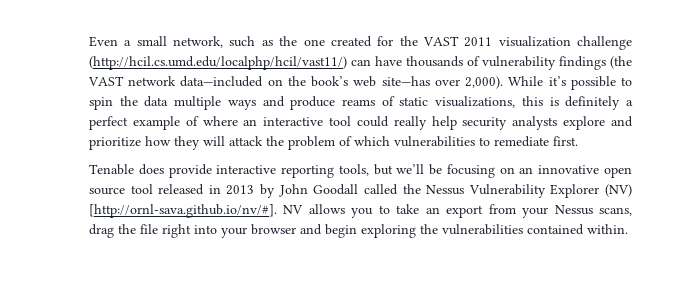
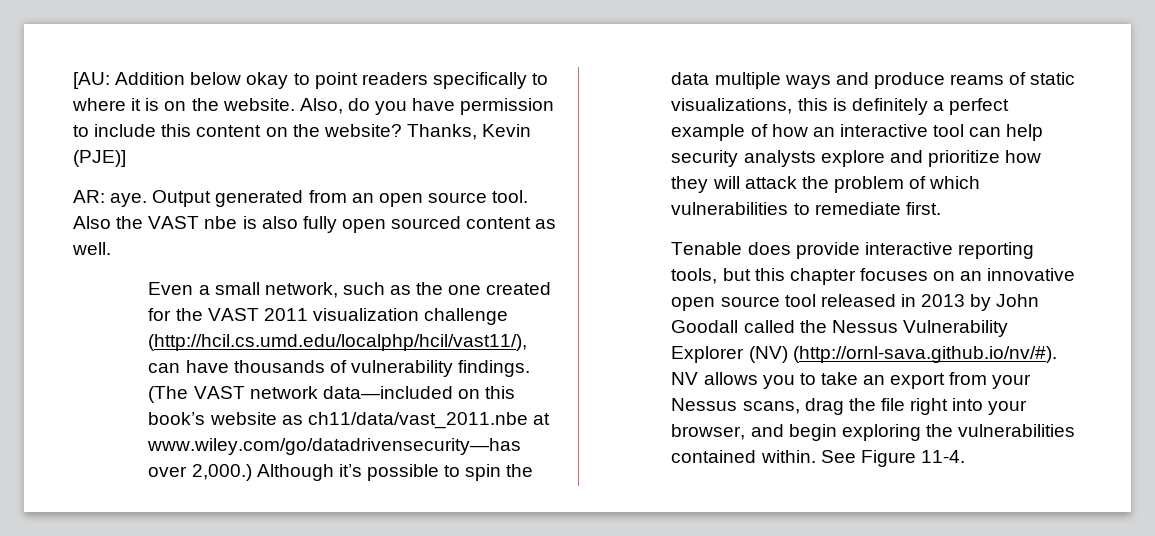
(88, 41) none -> [73,72,549,89] [72,98,555,115] [73,124,532,140] [73,150,126,167] [73,190,529,207] [73,216,557,233] [72,242,111,255] [AU: Addition below okay to point readers specifically to where it is on the website. Also, do you have permission to include this content on the website? Thanks, Kevin (PJE)] // AR: aye. Output generated from an open source tool. Also the VAST nbe is also fully open sourced content as well. //
[88,56,347,70] (http://hcil.cs.umd.edu/localphp/hcil/vast11/) -> [148,334,528,351] (http://hcil.cs.umd.edu/localphp/hcil/vast11/),
[558,56,632,70] findings (the -> [458,360,531,377] [148,386,189,403] findings. (The
[287,76,544,89] the book’s web site—has over 2,000). While -> [485,386,516,399] [148,412,550,429] [147,438,522,455] [148,464,334,481] this book’s website as ch11/data/vast_2011.nbe at www.wiley.com/go/datadrivensecurity—has over 2,000.) Although
[202,116,238,126] where -> [771,124,808,137] how
[356,116,427,130] could really -> [969,127,1002,137] can
[396,164,495,178] we’ll be focusing -> [754,268,928,285] this chapter focuses
[88,204,277,218] [http://ornl-sava.github.io/nv/#]. -> [792,346,1057,363] (http://ornl-sava.github.io/nv/#).
[250,224,296,235] browser -> [671,424,746,440] browser,
(628, 229) none -> [820,450,965,467] See Figure 11-4.

